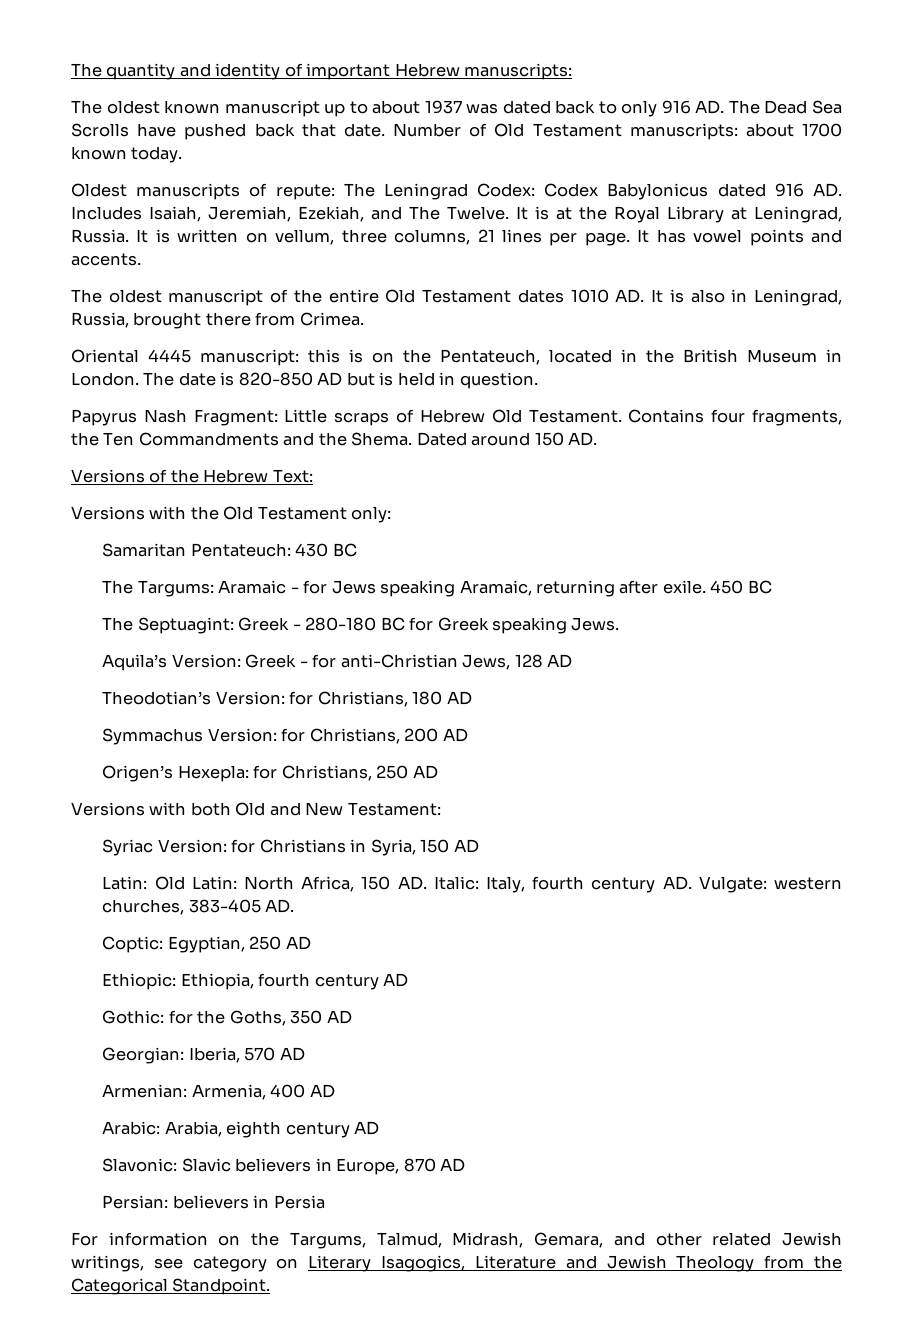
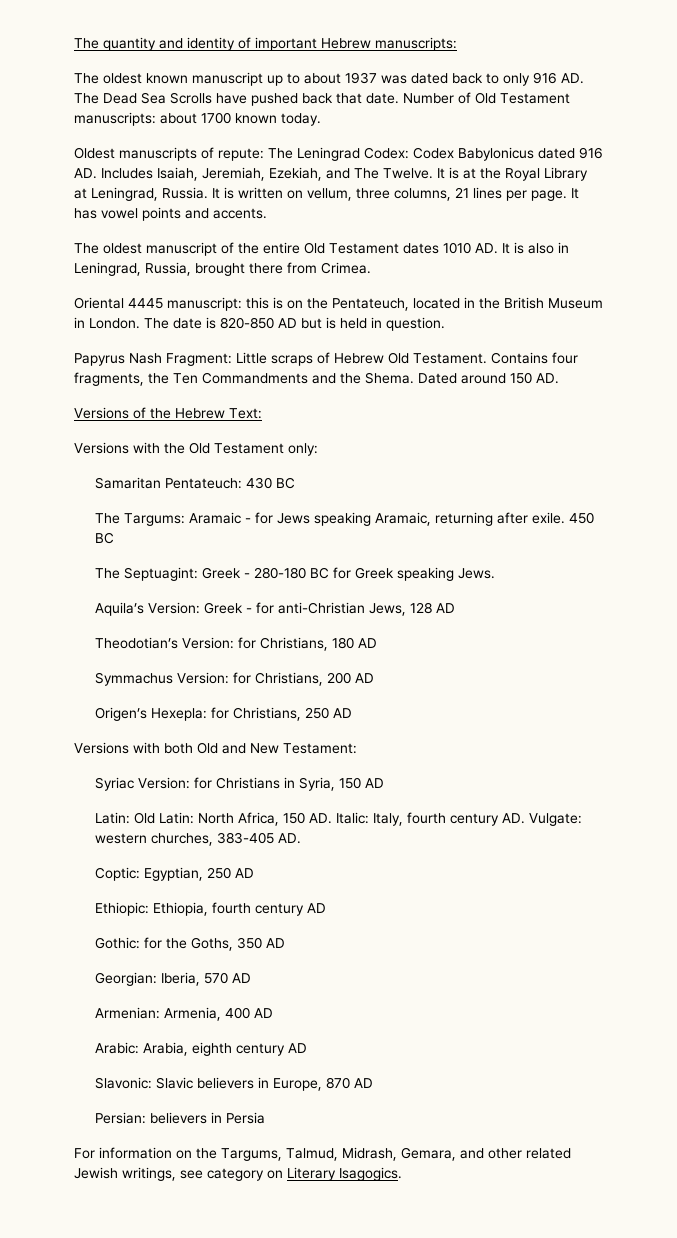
[381,1255,843,1272] [71,1278,271,1295] Isagogics, Literature and Jewish Theology from the Categorical Standpoint. -> [339,1167,402,1181] Isagogics.

